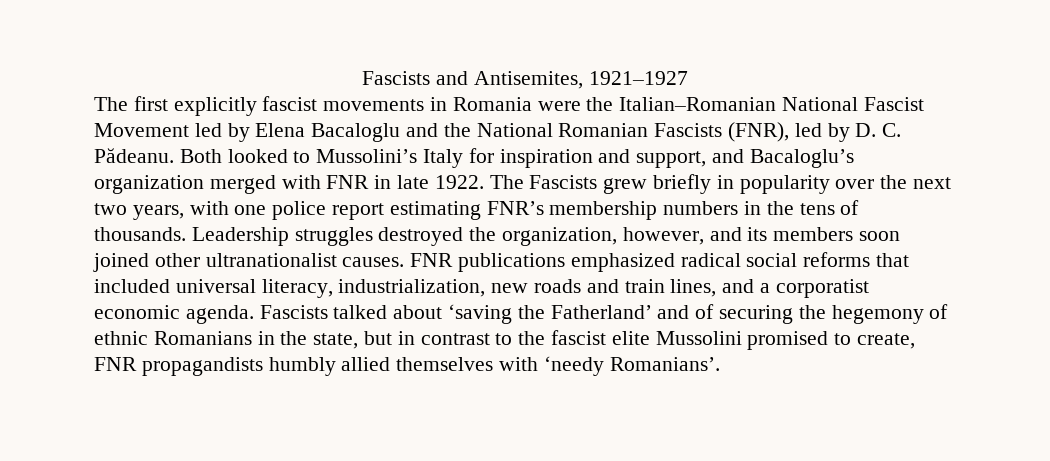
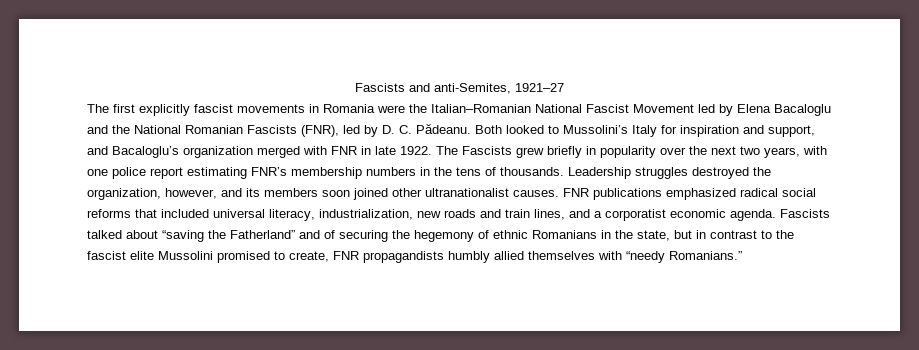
[473,71,688,89] Antisemites, 1921–1927 -> [434,83,564,94] anti-Semites, 1921–27
[448,304,652,324] ‘saving the Fatherland’ -> [162,230,295,242] “saving the Fatherland”
[543,356,720,376] ‘needy Romanians’. -> [626,251,742,263] “needy Romanians.”

